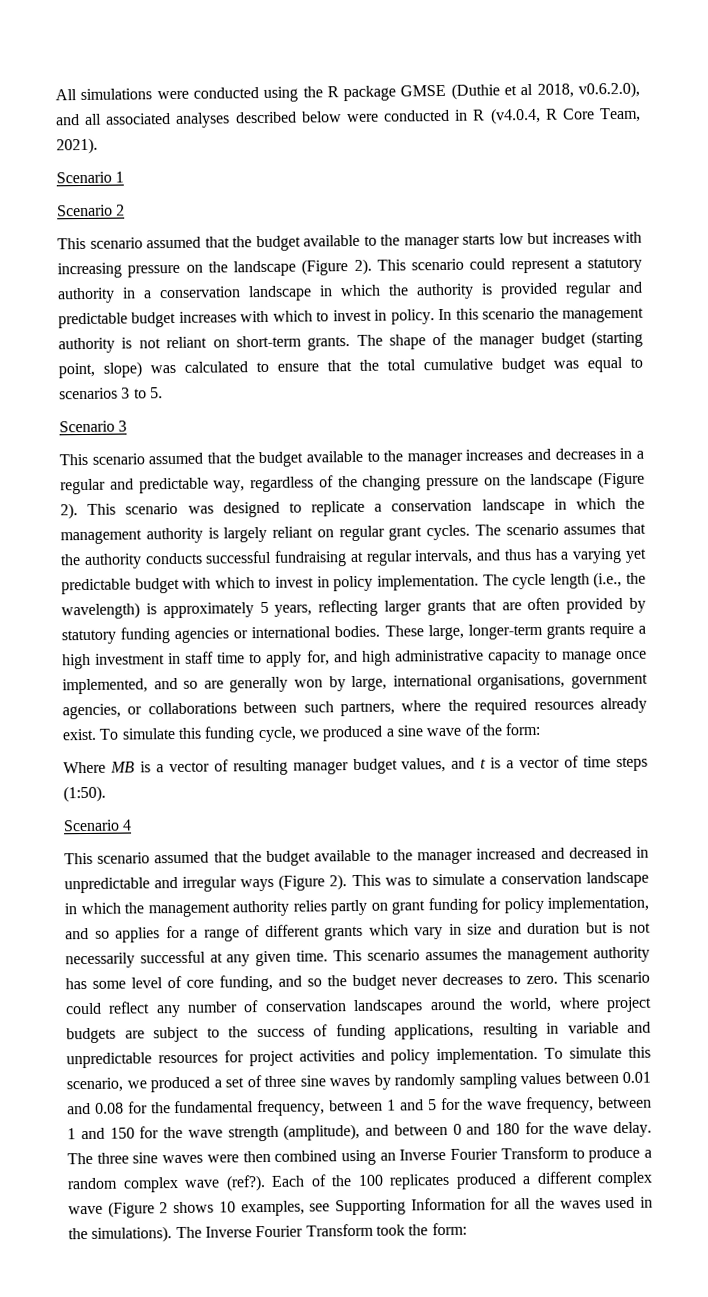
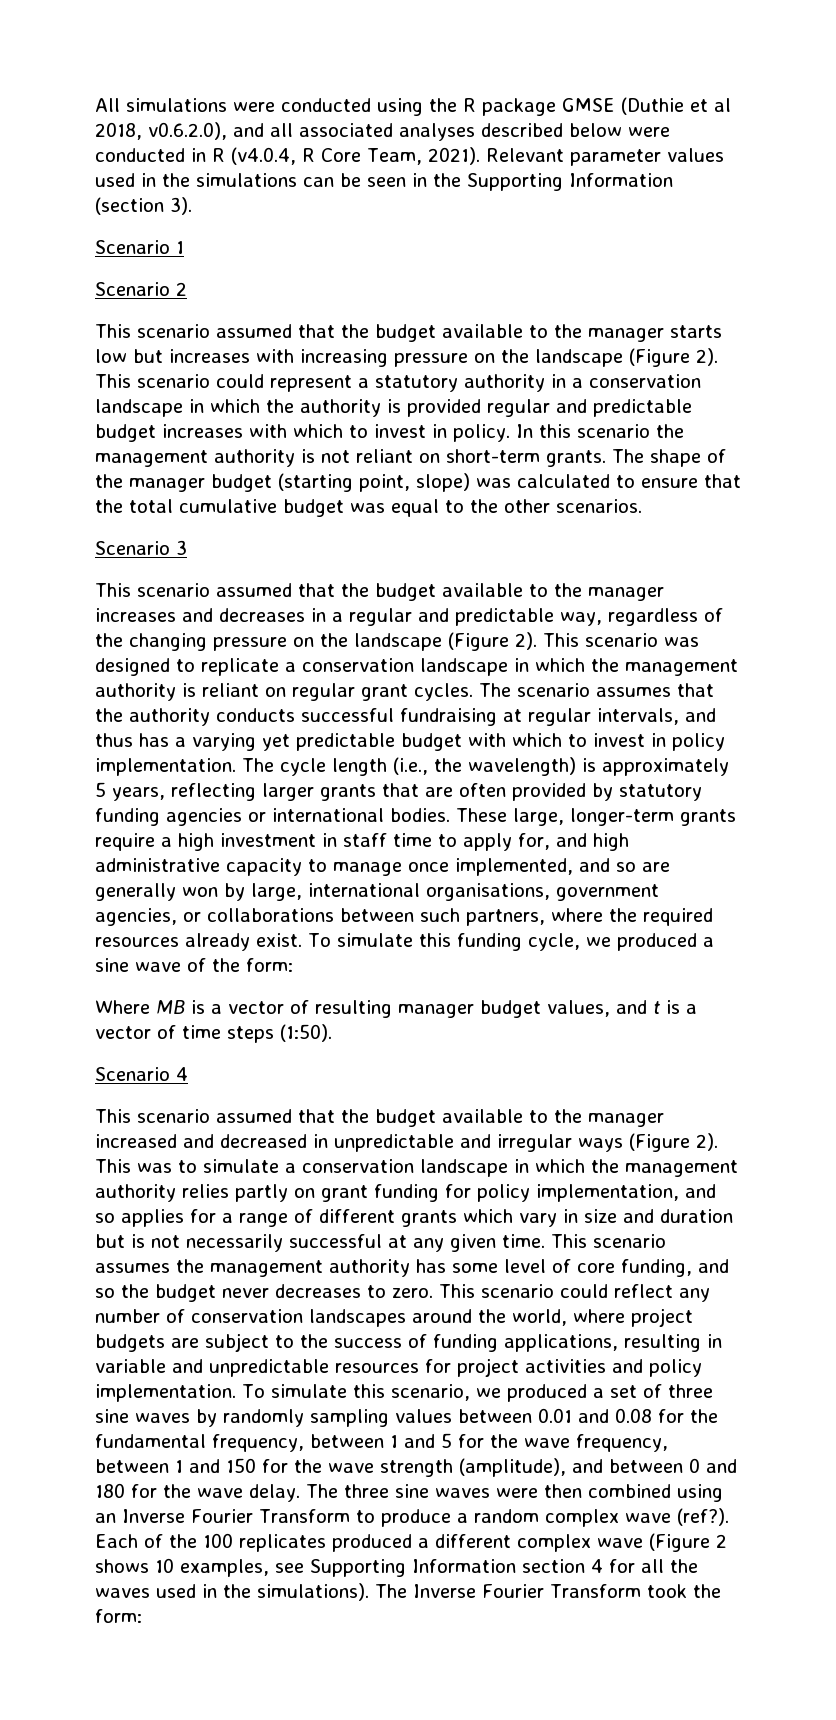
(98, 146) none -> [485,148,724,166] [95,173,673,191] [95,197,192,215] Relevant parameter values used in the simulations can be seen in the Supporting Information (section 3).
[59,387,163,400] scenarios 3 to 5. -> [470,499,642,513] the other scenarios.
[223,526,268,543] largely -> (196, 690) none
(486, 1204) none -> [522,1559,603,1573] section 4

